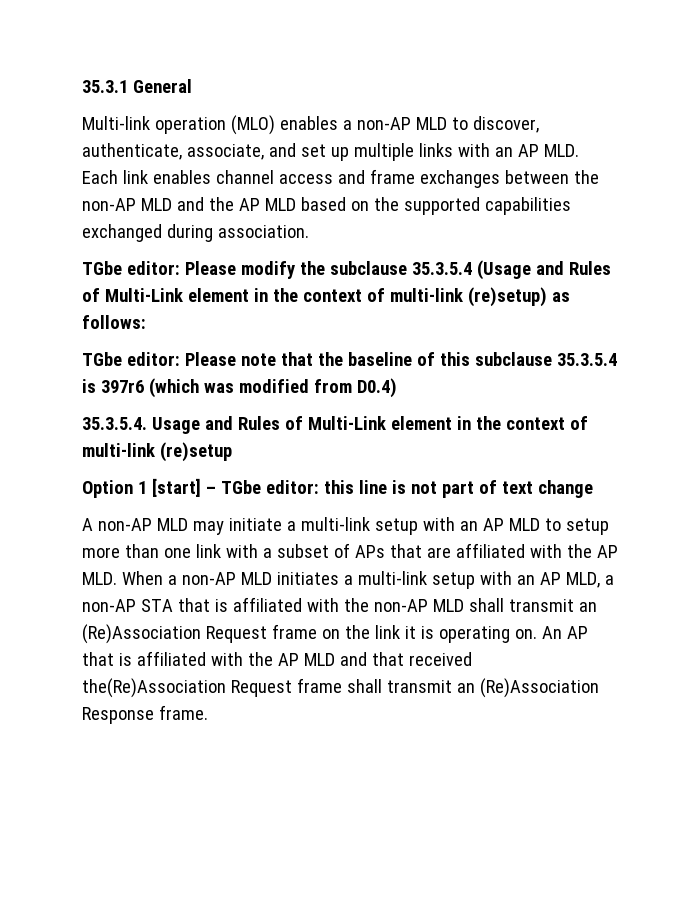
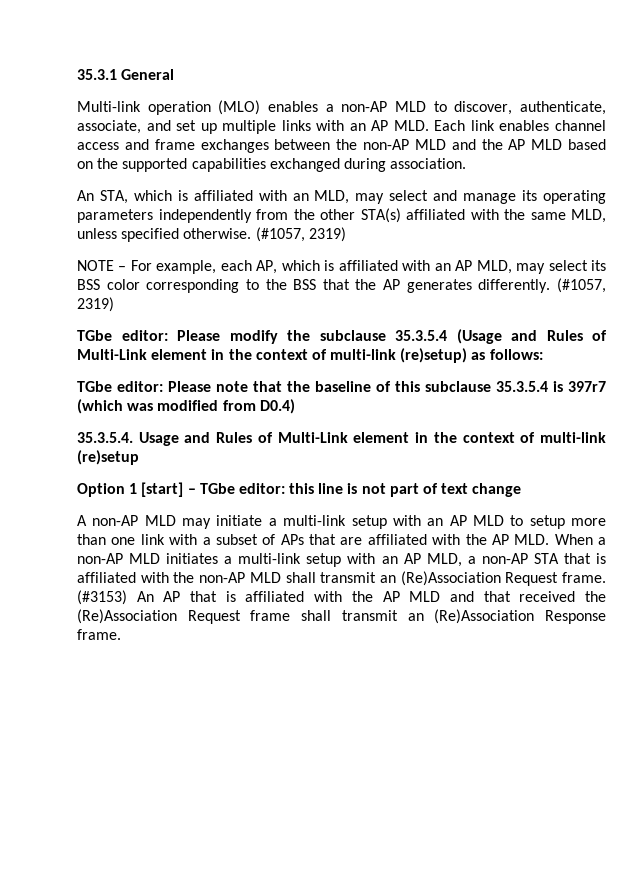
(309, 231) none -> [77,190,606,204] [77,208,606,223] [77,227,346,242] [77,260,607,274] [77,278,606,293] [77,297,114,312] // An STA, which is affiliated with an MLD, may select and manage its operating parameters independently from the other STA(s) affiliated with the same MLD, unless specified otherwise. (#1057, 2319) // NOTE – For example, each AP, which is affiliated with an AP MLD, may select its BSS color corresponding to the BSS that the AP generates differently. (#1057, 2319)
[100,380,144,393] 397r6 -> [568,381,606,392] 397r7
[271,624,537,643] frame on the link it is operating on. -> [561,572,606,583] [77,590,127,605] frame. (#3153)
[82,678,226,698] the(Re)Association -> [584,591,606,602] [77,609,177,624] the (Re)Association

